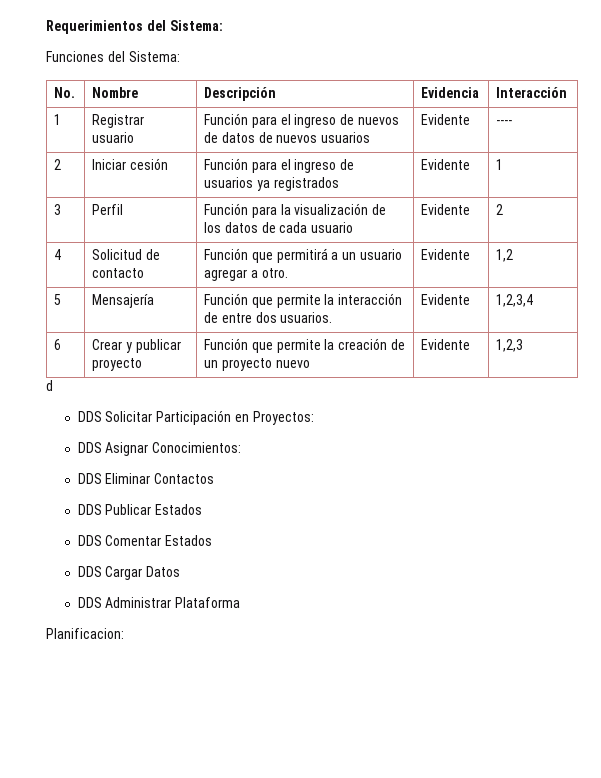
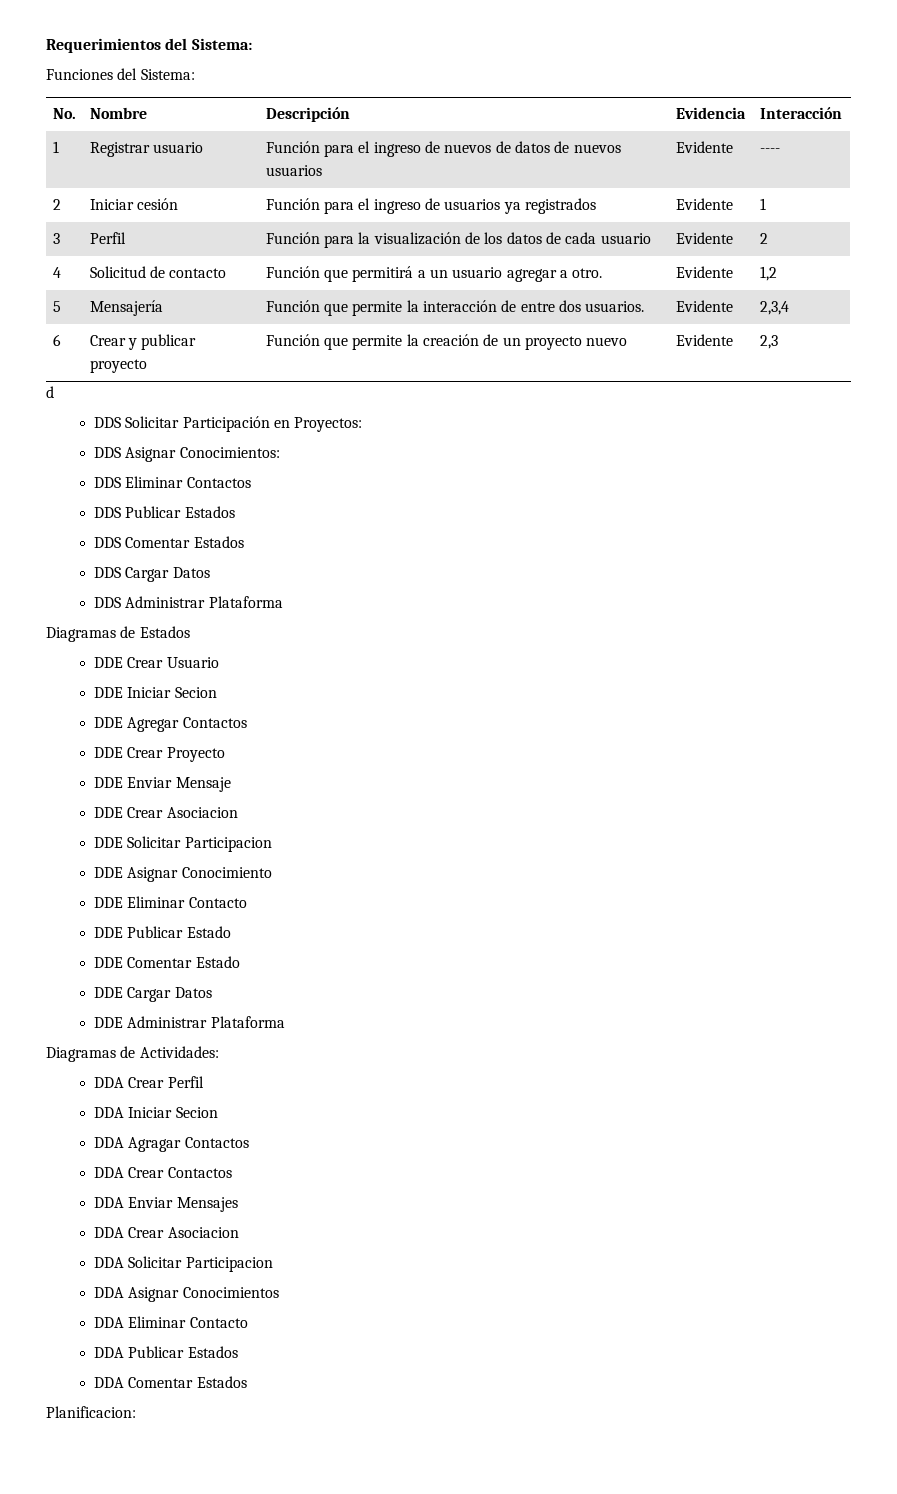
[496,294,534,307] 1,2,3,4 -> [759,301,789,315] 2,3,4
[496,339,524,352] 1,2,3 -> [759,335,778,349] 2,3
(241, 602) none -> [46,626,190,642] [93,657,219,668] [93,687,217,698] [93,717,247,732] [93,747,225,762] [93,777,231,792] [93,807,238,818] [93,836,272,852] [93,867,272,882] [93,896,247,908] [93,926,231,938] [93,956,240,968] [93,987,212,1002] [93,1016,285,1028] [46,1046,219,1062] [93,1076,204,1088] [93,1107,218,1118] [93,1137,249,1152] [93,1167,232,1178] [93,1197,238,1212] [93,1227,239,1238] [93,1256,273,1272] [93,1287,279,1302] [93,1316,248,1328] [93,1346,238,1358] [93,1376,247,1388] // Diagramas de Estados // DDE Crear Usuario // DDE Iniciar Secion // DDE Agregar Contactos // DDE Crear Proyecto // DDE Enviar Mensaje // DDE Crear Asociacion // DDE Solicitar Participacion // DDE Asignar Conocimiento // DDE Eliminar Contacto // DDE Publicar Estado // DDE Comentar Estado // DDE Cargar Datos // DDE Administrar Plataforma // Diagramas de Actividades: // DDA Crear Perfil // DDA Iniciar Secion // DDA Agragar Contactos // DDA Crear Contactos // DDA Enviar Mensajes // DDA Crear Asociacion // DDA Solicitar Participacion // DDA Asignar Conocimientos // DDA Eliminar Contacto // DDA Publicar Estados // DDA Comentar Estados

